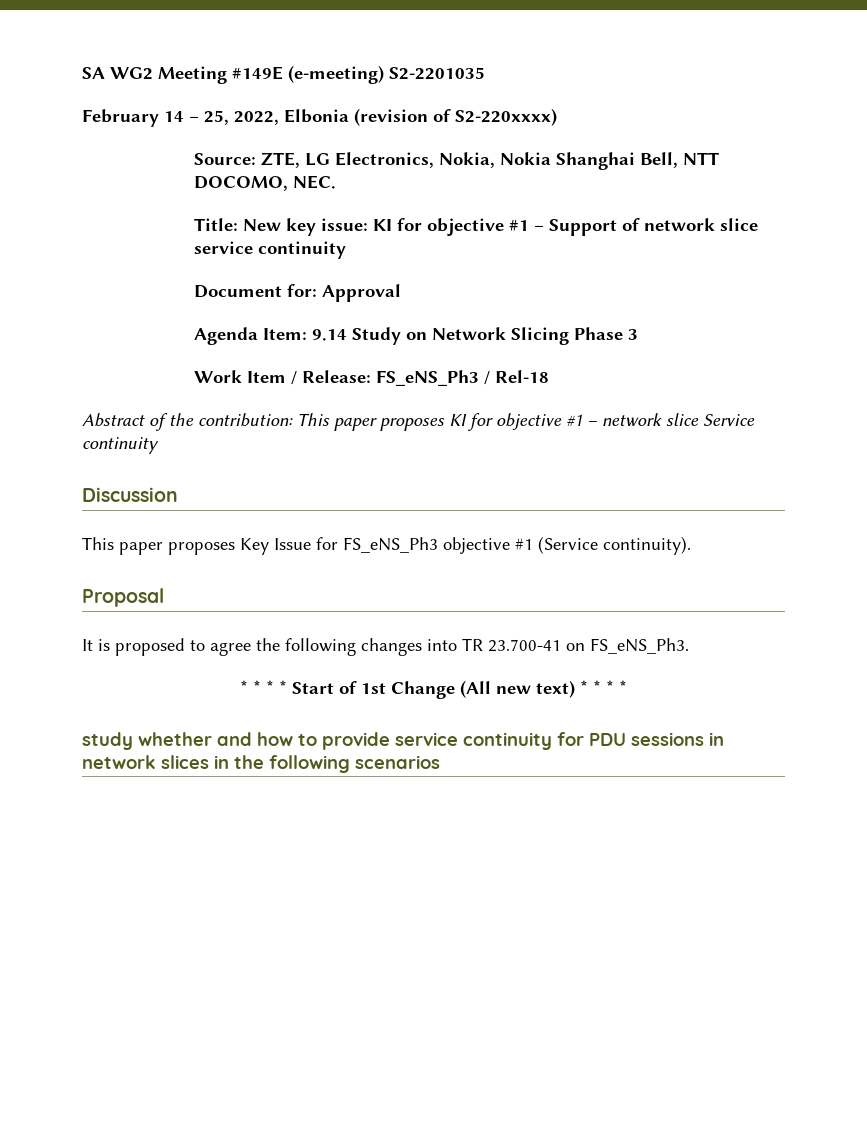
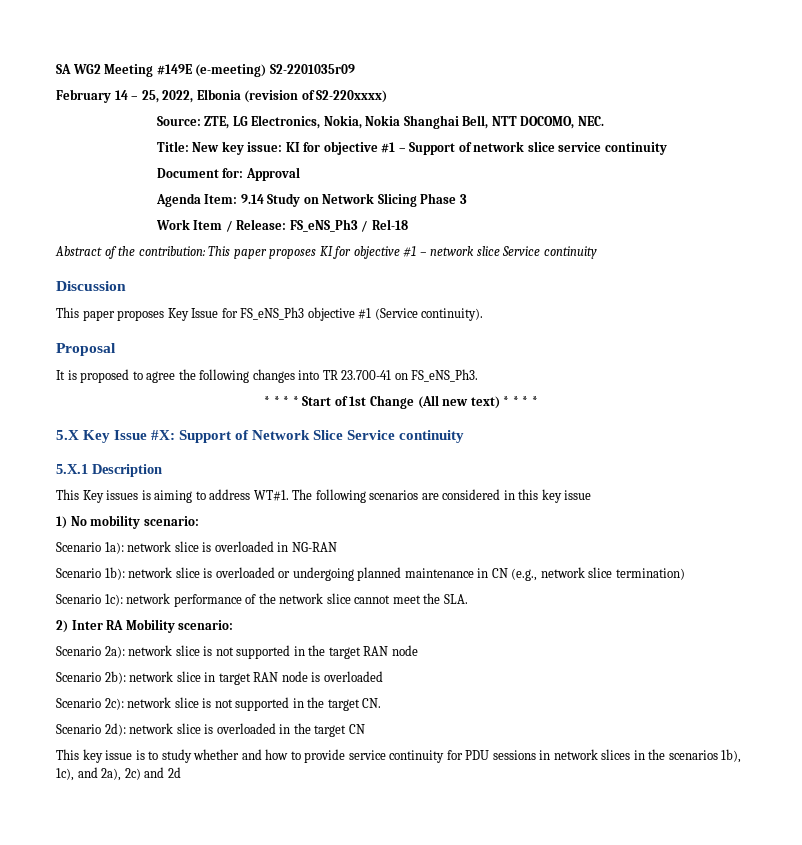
[389,67,485,80] S2-2201035 -> [269,64,355,74] S2-2201035r09
(627, 687) none -> [56,430,465,443] [56,464,162,477] [56,489,592,503] [56,515,199,529] [56,541,337,554] [56,567,685,581] [56,593,468,607] [56,619,234,633] [56,645,418,659] [56,671,383,685] [56,697,382,711] [56,723,365,737] [56,749,159,763] 5.X Key Issue #X: Support of Network Slice Service continuity // 5.X.1 Description // This Key issues is aiming to address WT#1. The following scenarios are considered in this key issue // 1) No mobility scenario: // Scenario 1a): network slice is overloaded in NG-RAN // Scenario 1b): network slice is overloaded or undergoing planned maintenance in CN (e.g., network slice termination) // Scenario 1c): network performance of the network slice cannot meet the SLA. // 2) Inter RA Mobility scenario: // Scenario 2a): network slice is not supported in the target RAN node // Scenario 2b): network slice in target RAN node is overloaded // Scenario 2c): network slice is not supported in the target CN. // Scenario 2d): network slice is overloaded in the target CN // This key issue is to
[269,755,440,773] following scenarios -> [668,749,742,763] [56,767,181,781] scenarios 1b), 1c), and 2a), 2c) and 2d

